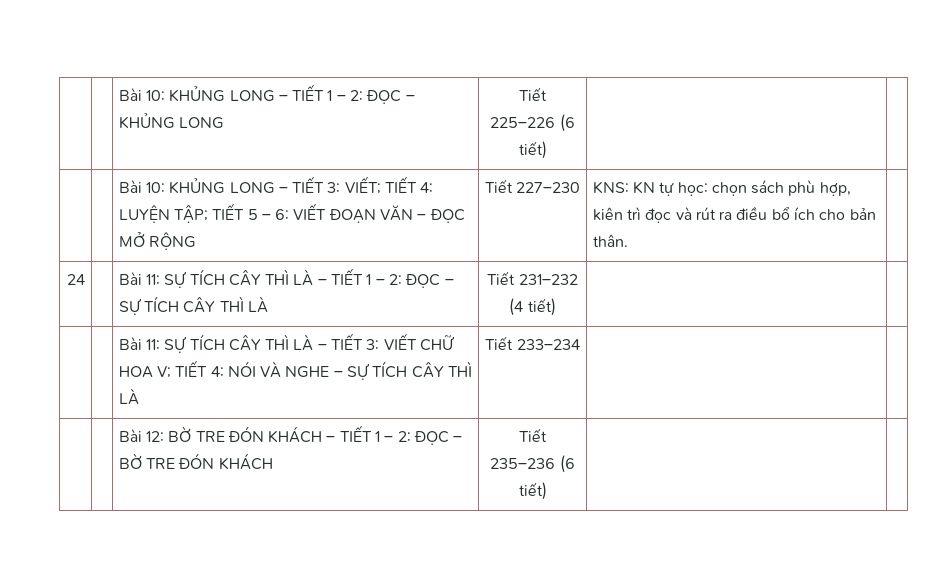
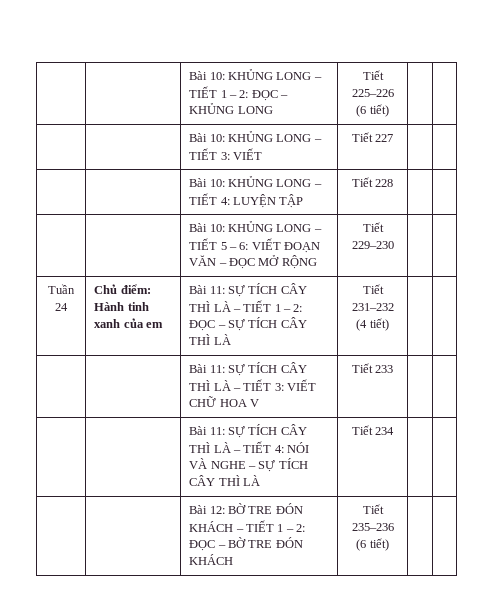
[344,176,434,194] [118,204,208,223] VIẾT; TIẾT 4: LUYỆN TẬP; -> [232,148,262,160] [351,132,394,142] [189,176,322,187] [189,193,304,208] [351,177,394,187] [189,221,322,232] VIẾT | Tiết 227 | | // | | Bài 10: KHỦNG LONG – TIẾT 4: LUYỆN TẬP | Tiết 228 | | // | | Bài 10: KHỦNG LONG –
[516,182,581,193] [592,180,851,196] [592,206,876,223] [592,234,628,247] [66,274,85,285] 227–230 | KNS: KN tự học: chọn sách phù hợp, kiên trì đọc và rút ra điều bổ ích cho bản thân. | // 24 | -> [351,241,394,249] [48,284,75,294] [55,303,68,311] [94,284,151,294] [94,302,149,311] [94,318,163,328] 229–230 | | // Tuần 24 | Chủ điểm: Hành tinh xanh của em
[156,366,171,378] V; -> [249,399,259,407] [351,363,394,373] [189,424,307,438] [189,442,241,453] V | Tiết 233 | | // | | Bài 11: SỰ TÍCH CÂY THÌ LÀ –
[516,339,580,350] 233–234 -> [375,427,395,435] 234

